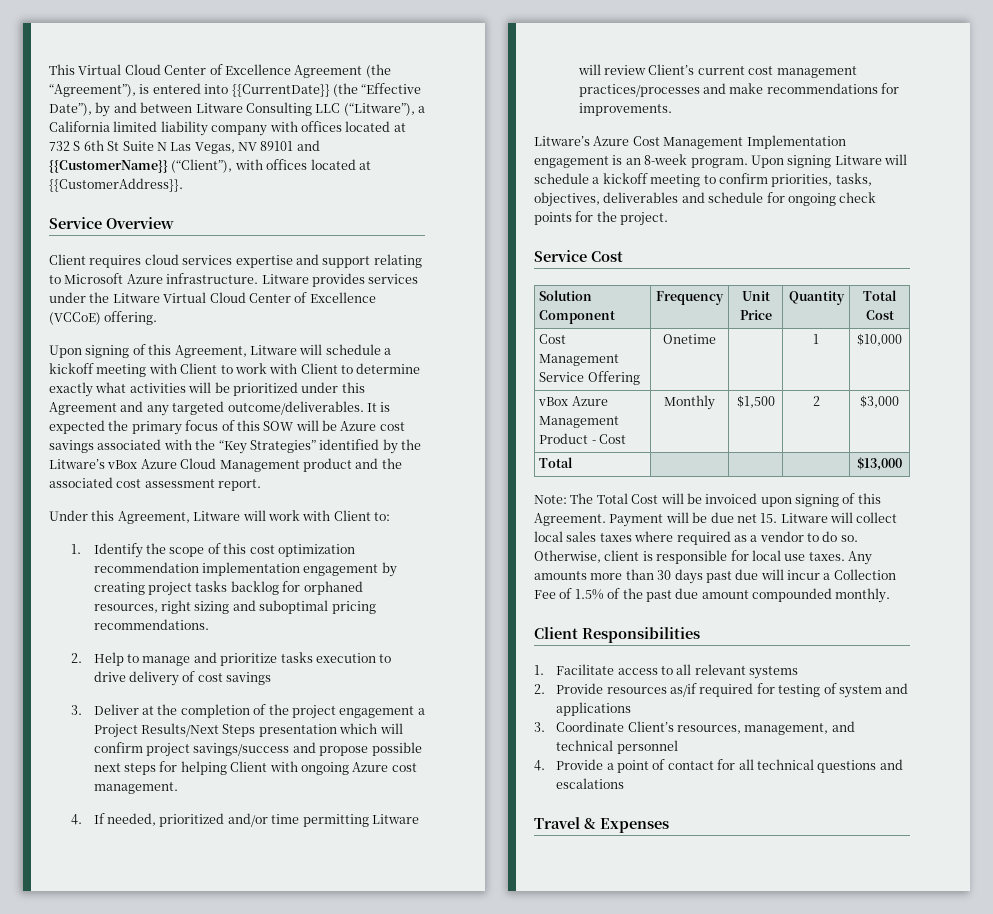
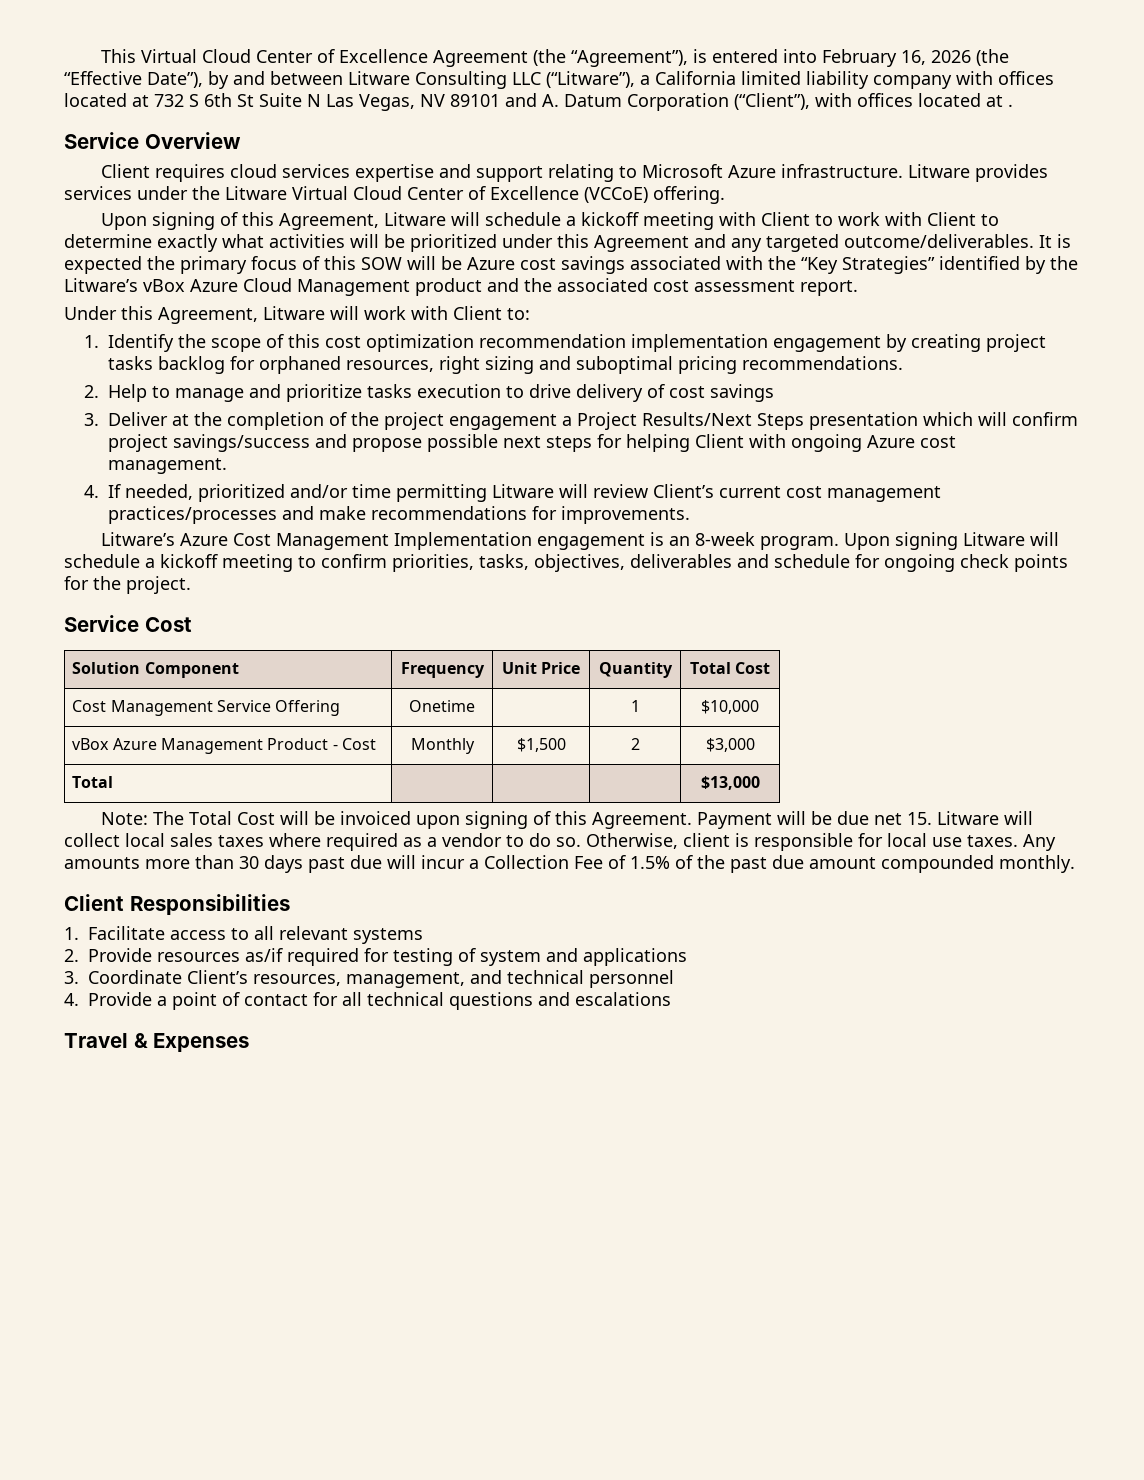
[231,84,330,97] {{CurrentDate}} -> [822,49,972,67] February 16, 2026
[49,160,168,173] {{CustomerName}} -> [542,93,729,111] A. Datum Corporation
[49,178,183,192] {{CustomerAddress}}. -> [1008,104,1013,107] .

